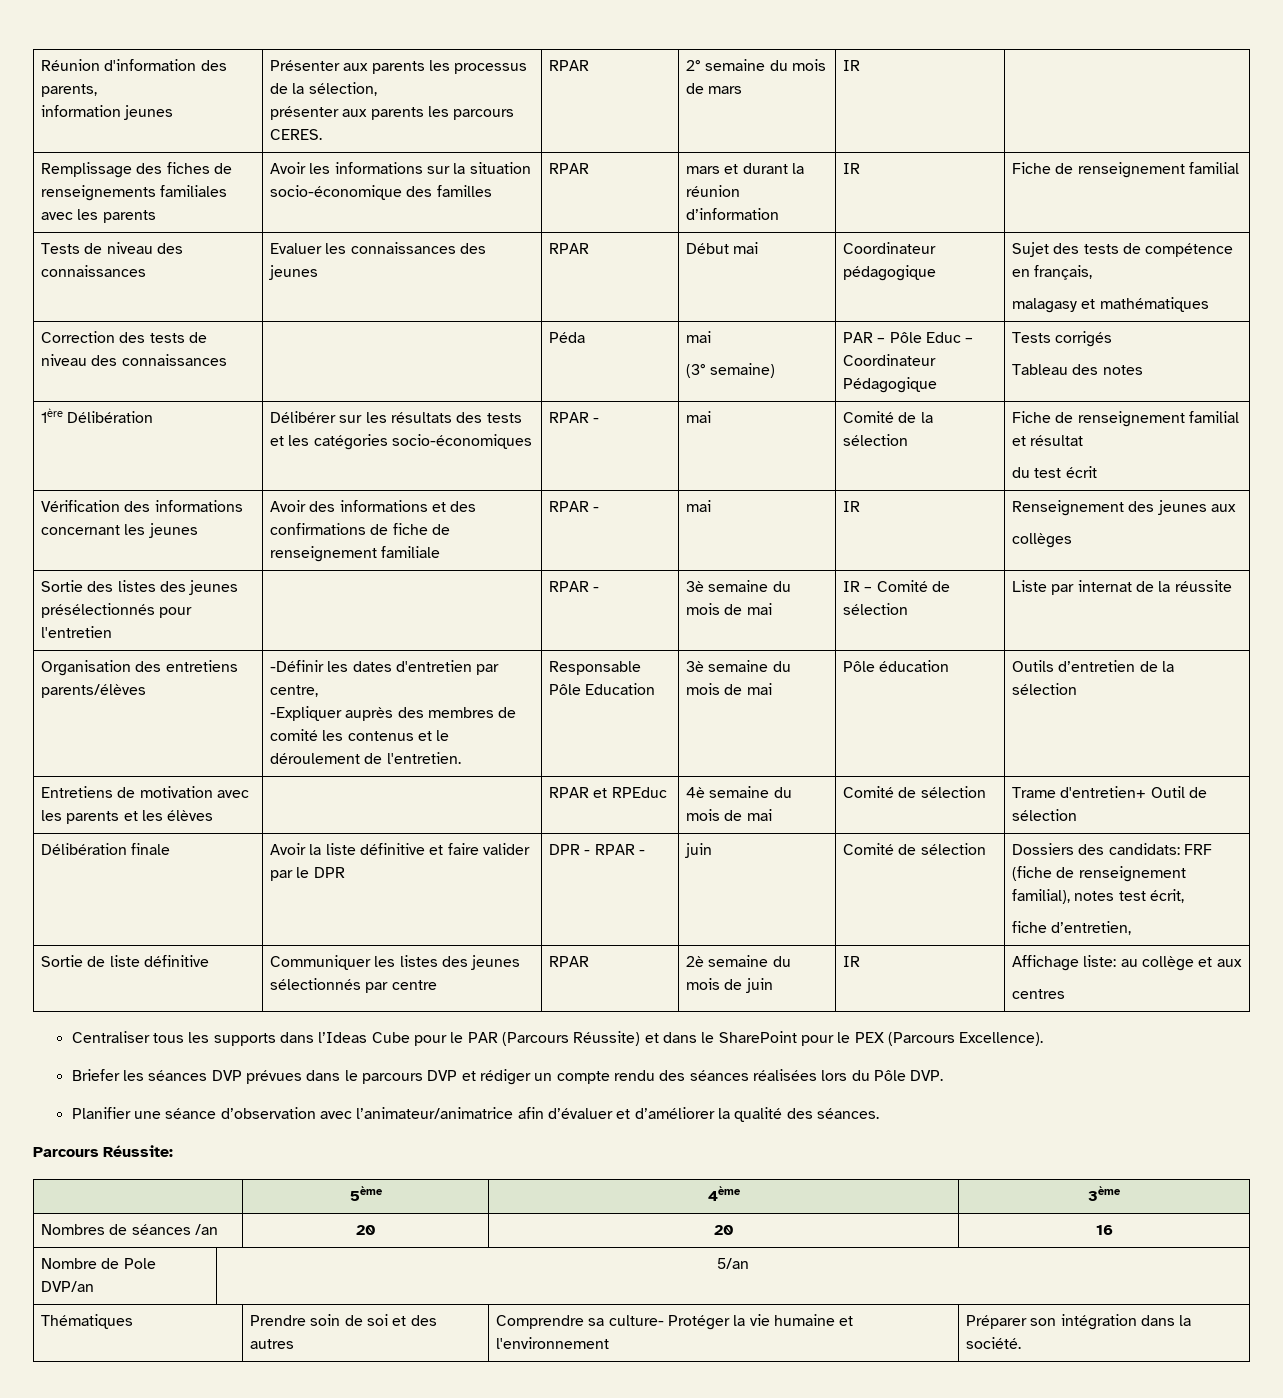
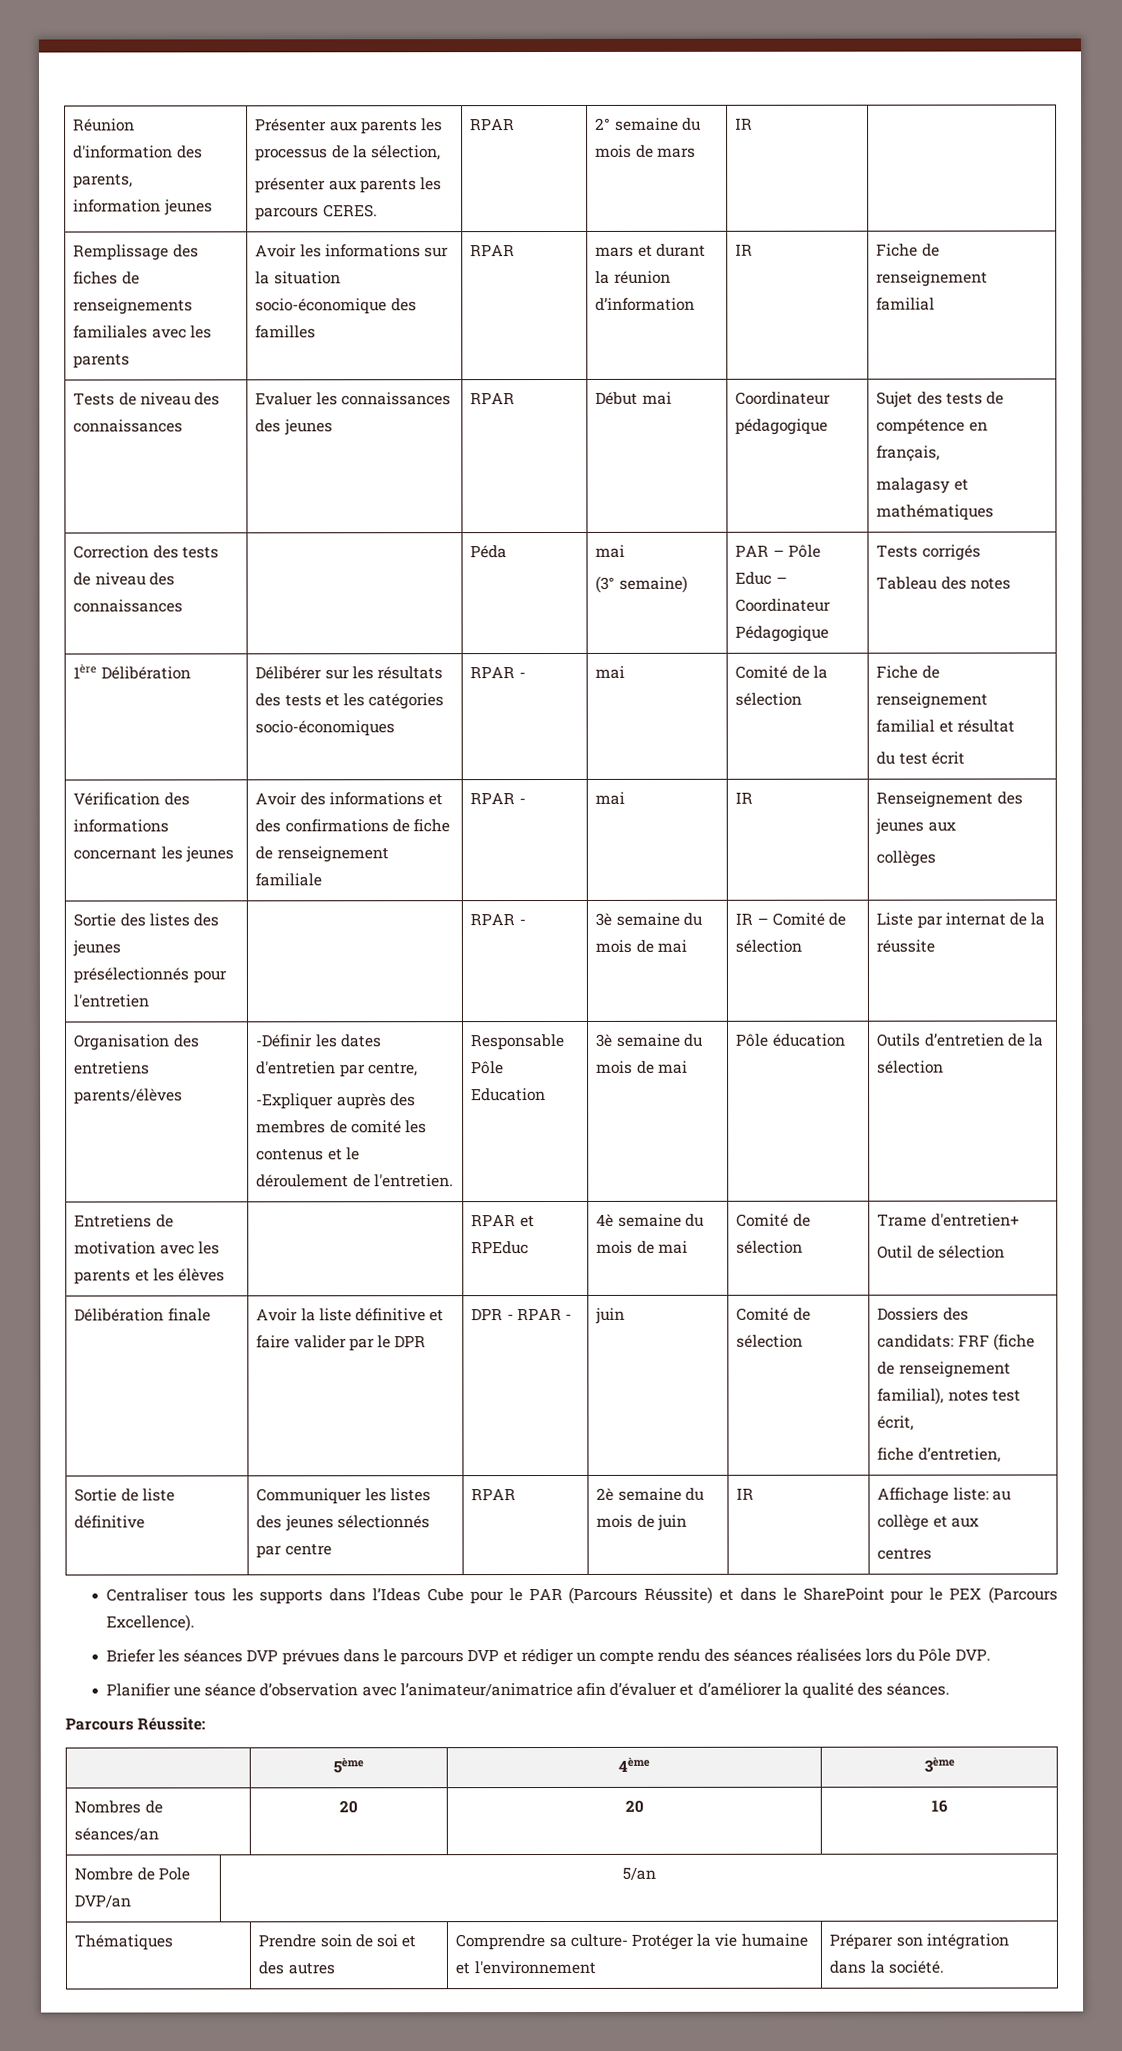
(1147, 792) none -> (1020, 1220) //
[131,1224,219,1235] séances /an -> [74,1827,160,1841] séances/an

